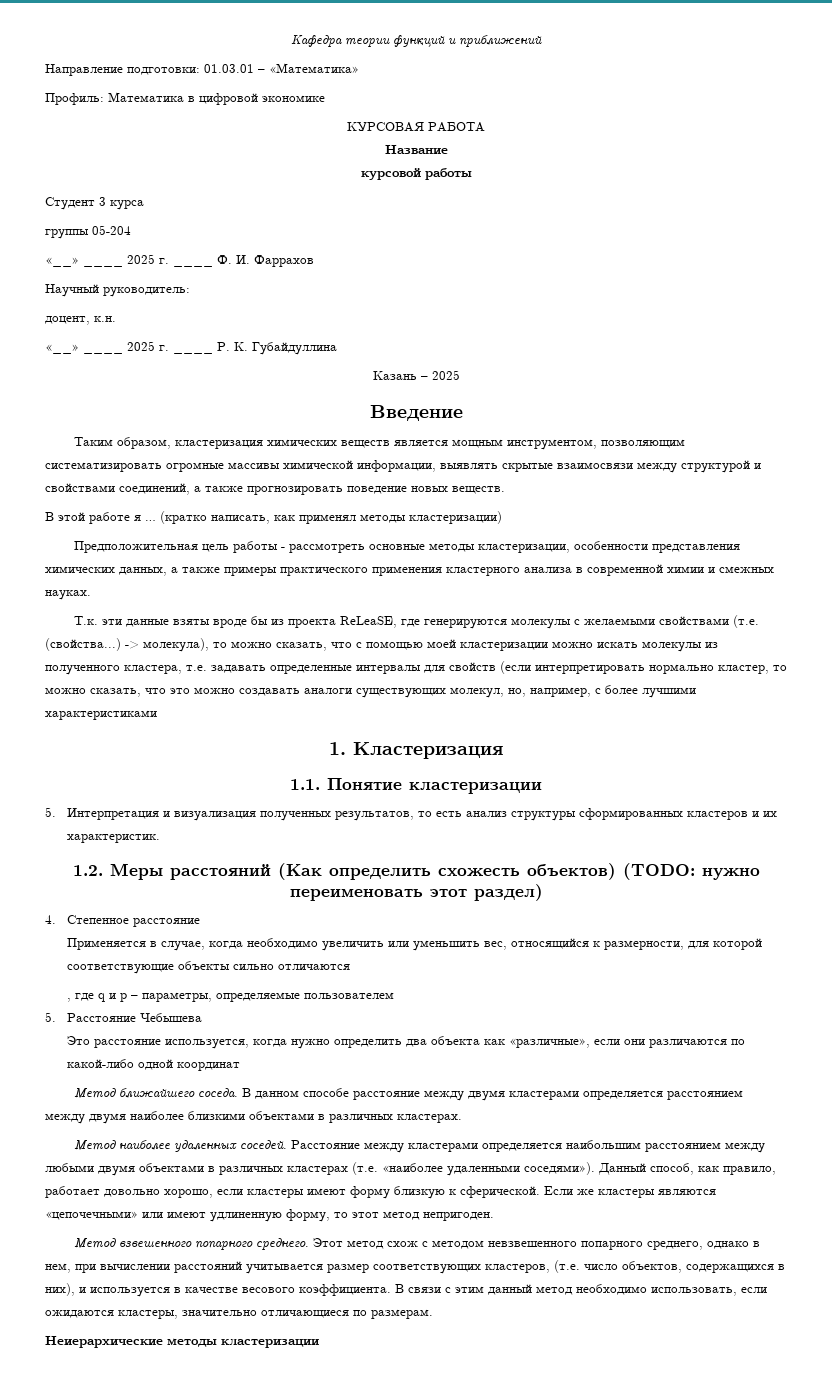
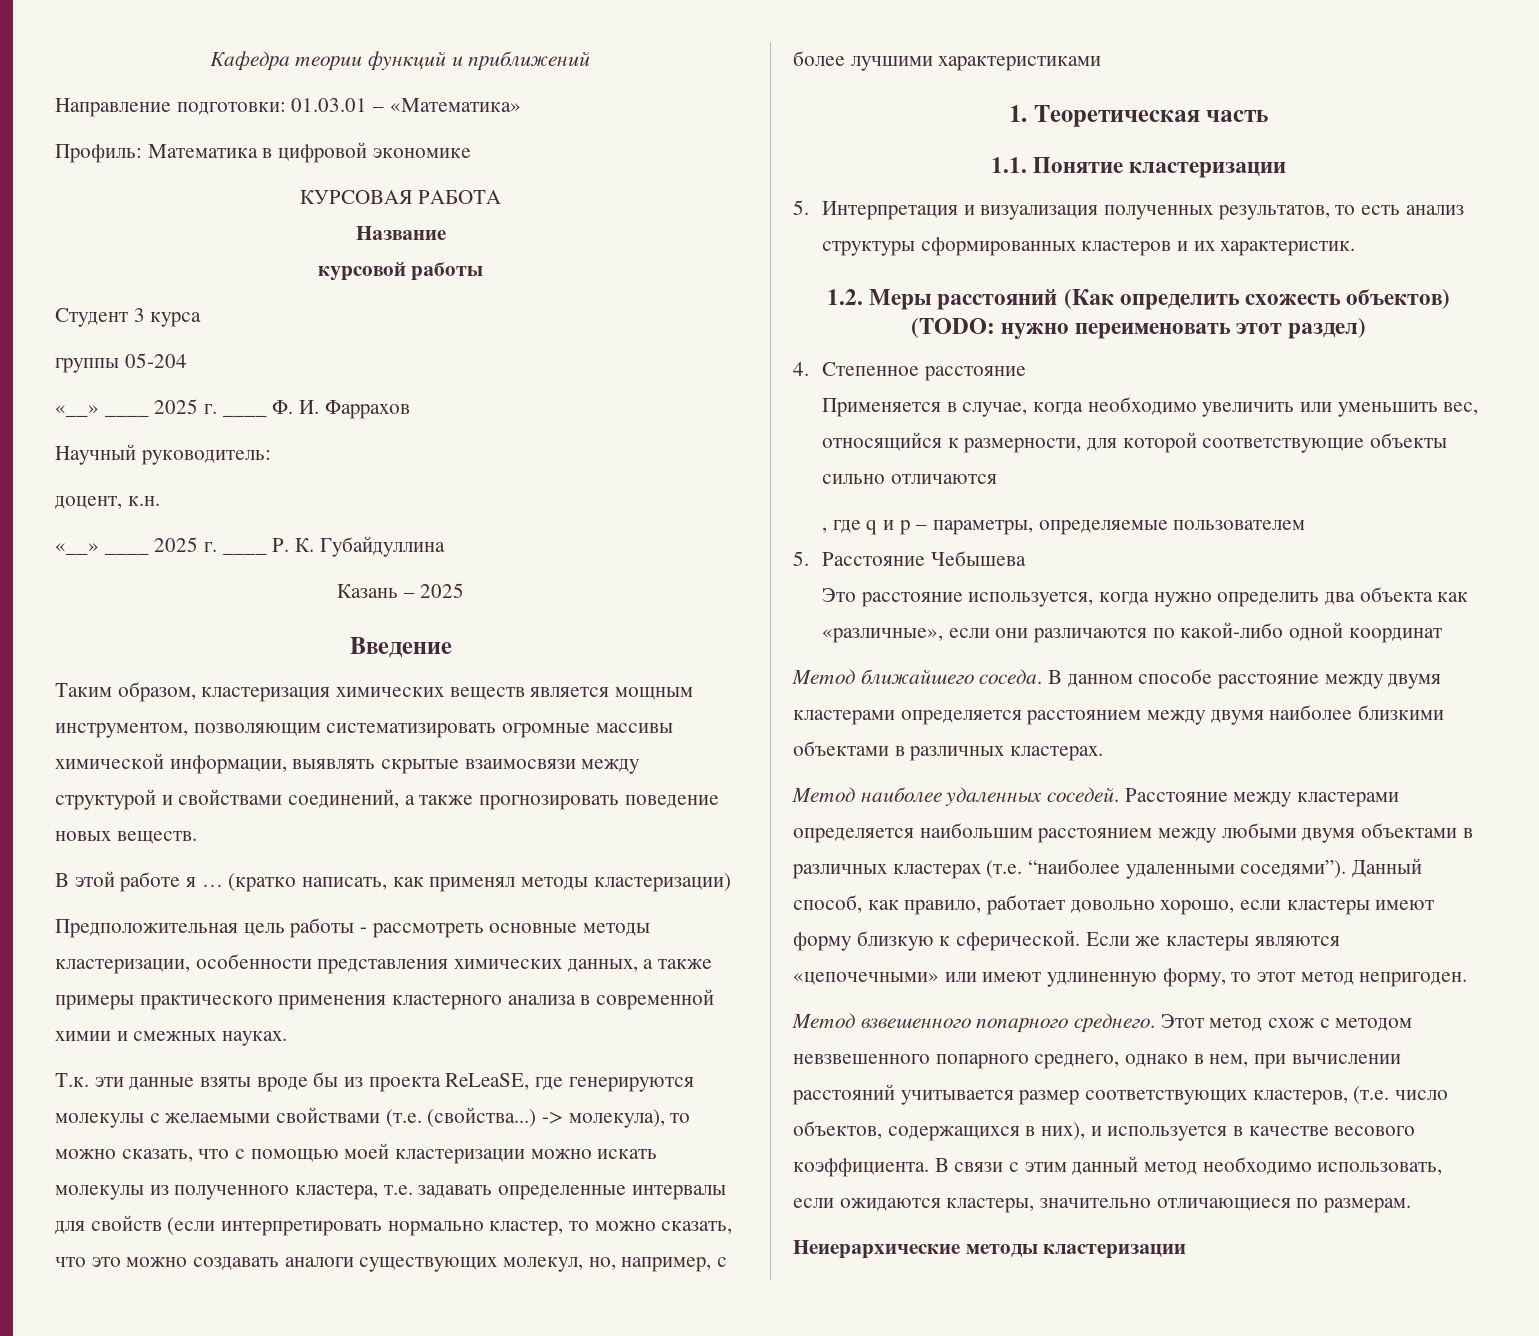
[352,742,504,759] Кластеризация -> [1033,105,1269,127] Теоретическая часть
[382,1162,595,1176] «наиболее удаленными соседями»). -> [1028,859,1347,879] “наиболее удаленными соседями”).

